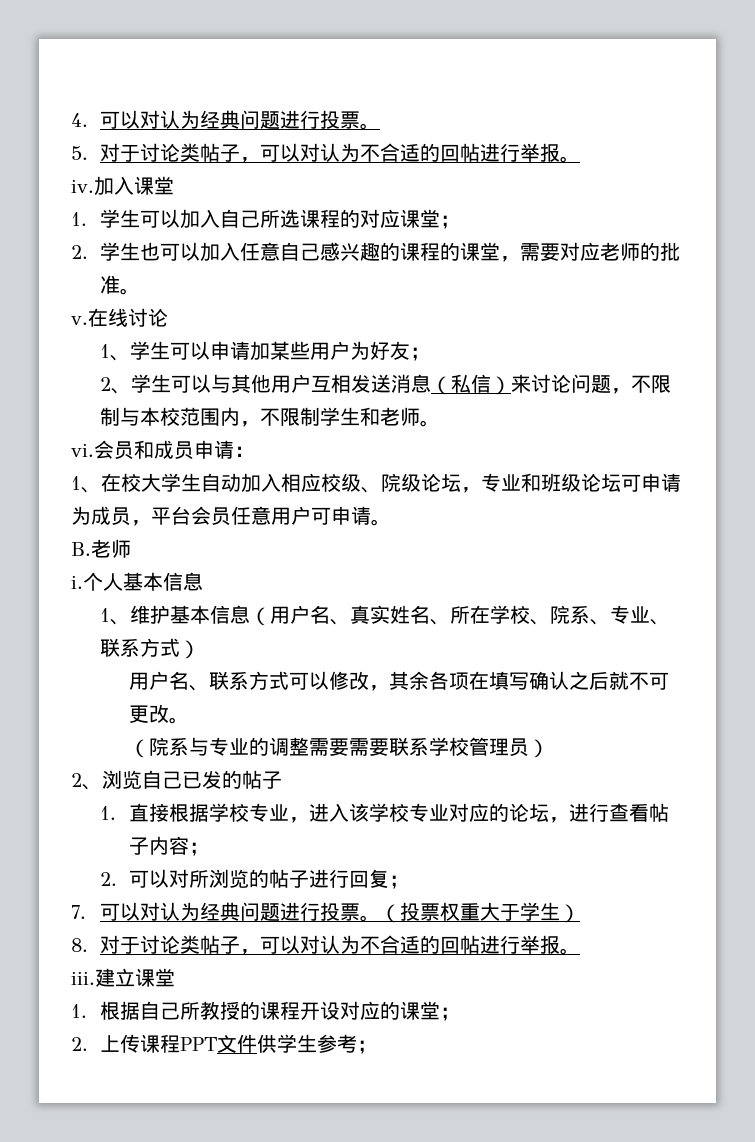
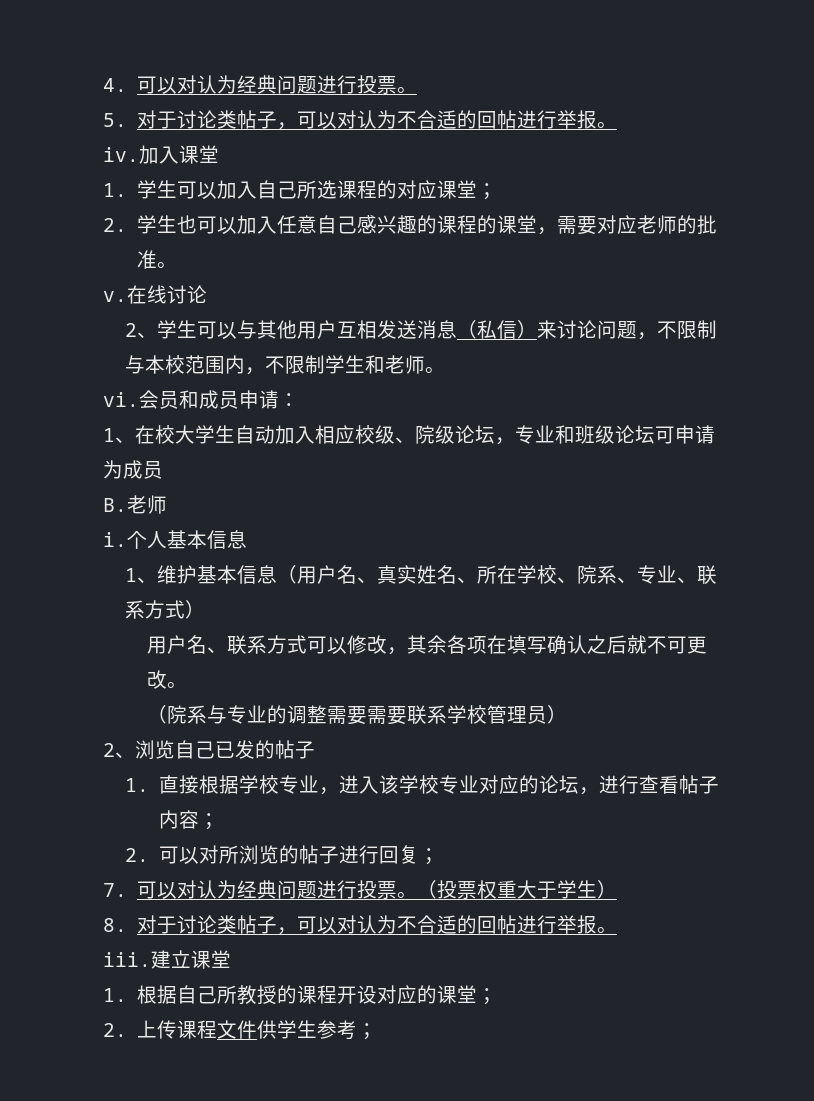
[100,341,431,361] // 1、学生可以申请加某些用户为好友； -> (207, 294) none
[131,506,391,526] ，平台会员任意用户可申请。 -> (163, 470) none
[180,1037,218,1051] PPT -> (217, 1029) none

